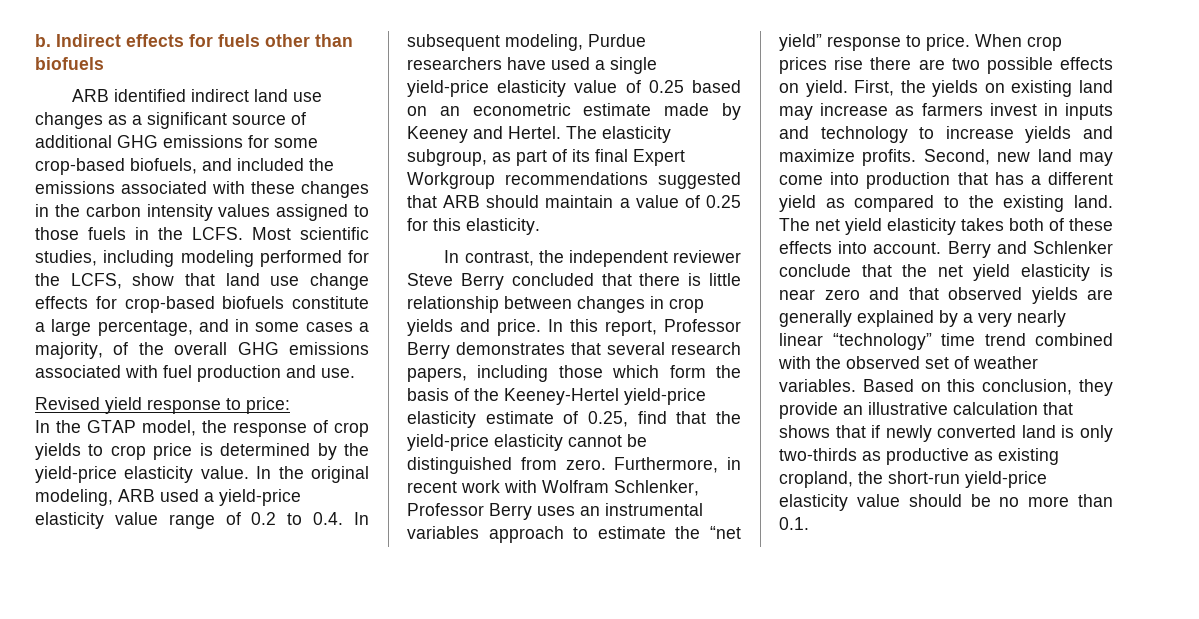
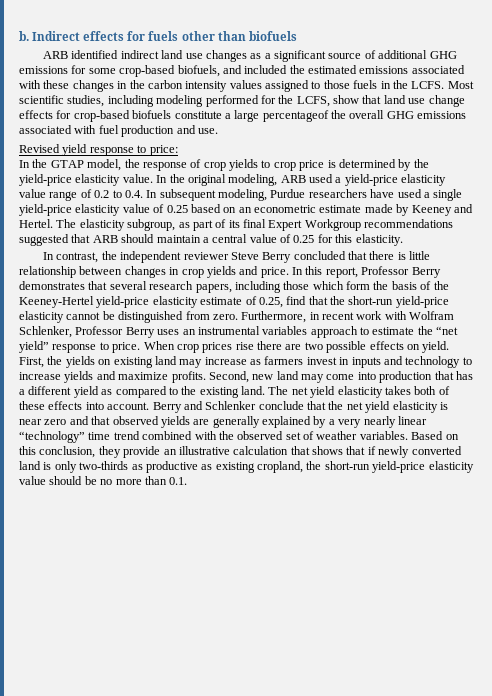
(334, 164) none -> [308,65,357,74] estimated
[97,319,369,336] [35,342,129,359] percentage, and in some cases a majority, of -> [262,110,329,122] percentageof
(630, 203) none -> [212,234,248,243] central
(741, 417) none -> [348,296,394,305] short-run

